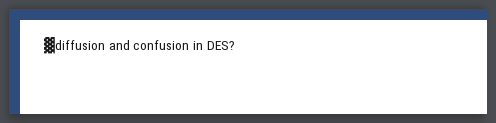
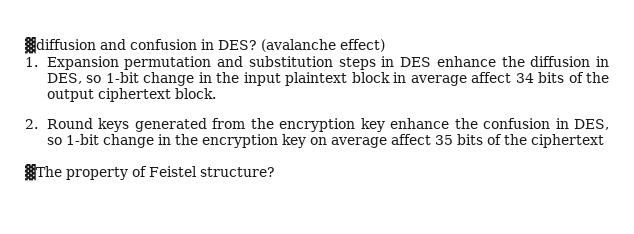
(235, 45) none -> [261,39,385,52] [25,56,609,70] [46,72,609,86] [46,88,216,102] [25,118,609,132] [46,134,604,148] [25,164,275,181] (avalanche effect) // 1. Expansion permutation and substitution steps in DES enhance the diffusion in DES, so 1-bit change in the input plaintext block in average affect 34 bits of the output ciphertext block. // 2. Round keys generated from the encryption key enhance the confusion in DES, so 1-bit change in the encryption key on average affect 35 bits of the ciphertext // ▓The property of Feistel structure?

